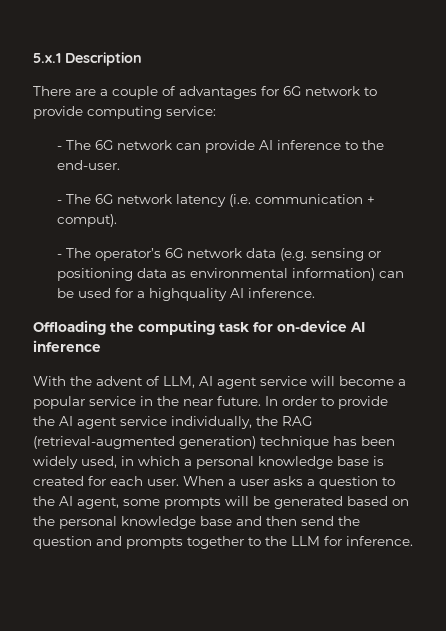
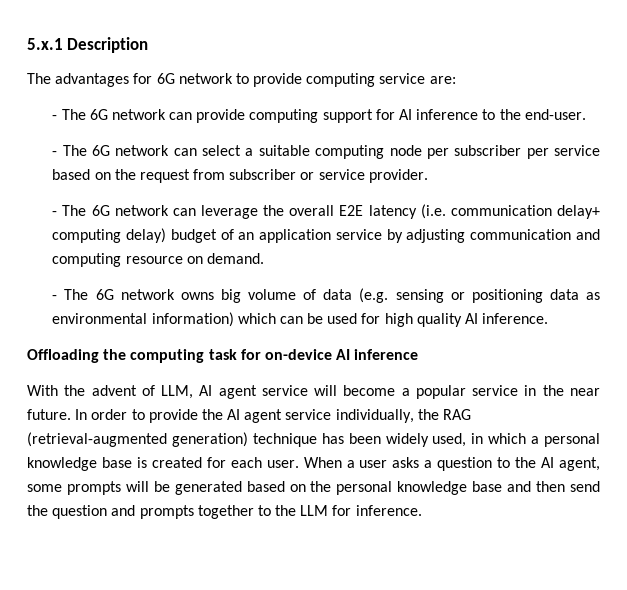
[33,86,176,99] There are a couple of -> [27,73,51,84] The
[166,106,216,116] service: -> [379,73,456,84] service are:
(256, 146) none -> [249,109,395,123] computing support for
[176,194,376,207] [57,214,118,227] [57,248,243,261] latency (i.e. communication + comput). // - The operator’s 6G network -> [173,145,600,159] [52,169,428,183] [52,204,600,219] [52,228,600,243] [52,253,264,267] [52,289,317,303] can select a suitable computing node per subscriber per service based on the request from subscriber or service provider. // - The 6G network can leverage the overall E2E latency (i.e. communication delay+ computing delay) budget of an application service by adjusting communication and computing resource on demand. // - The 6G network owns big volume of
(376, 274) none -> [237,313,276,324] which
[137,288,228,301] a highquality -> [384,313,462,327] high quality

